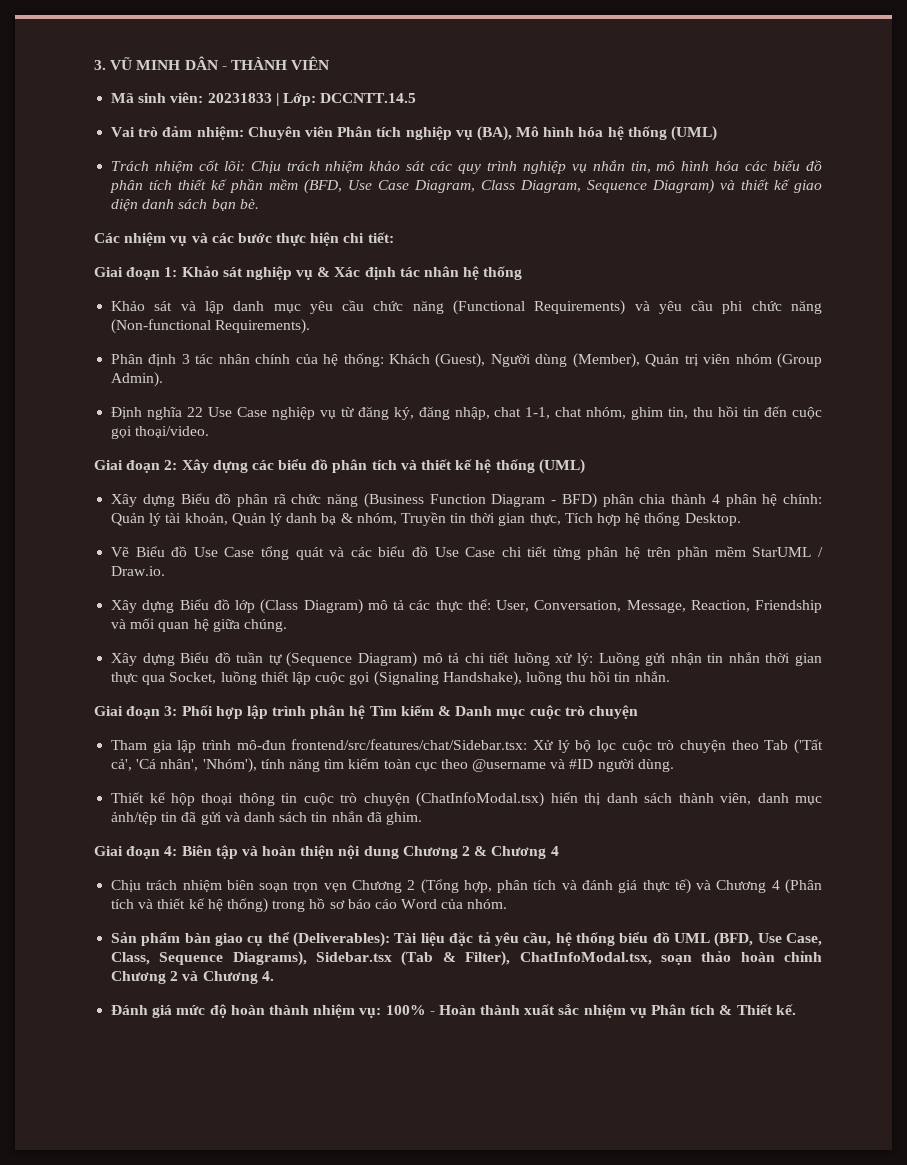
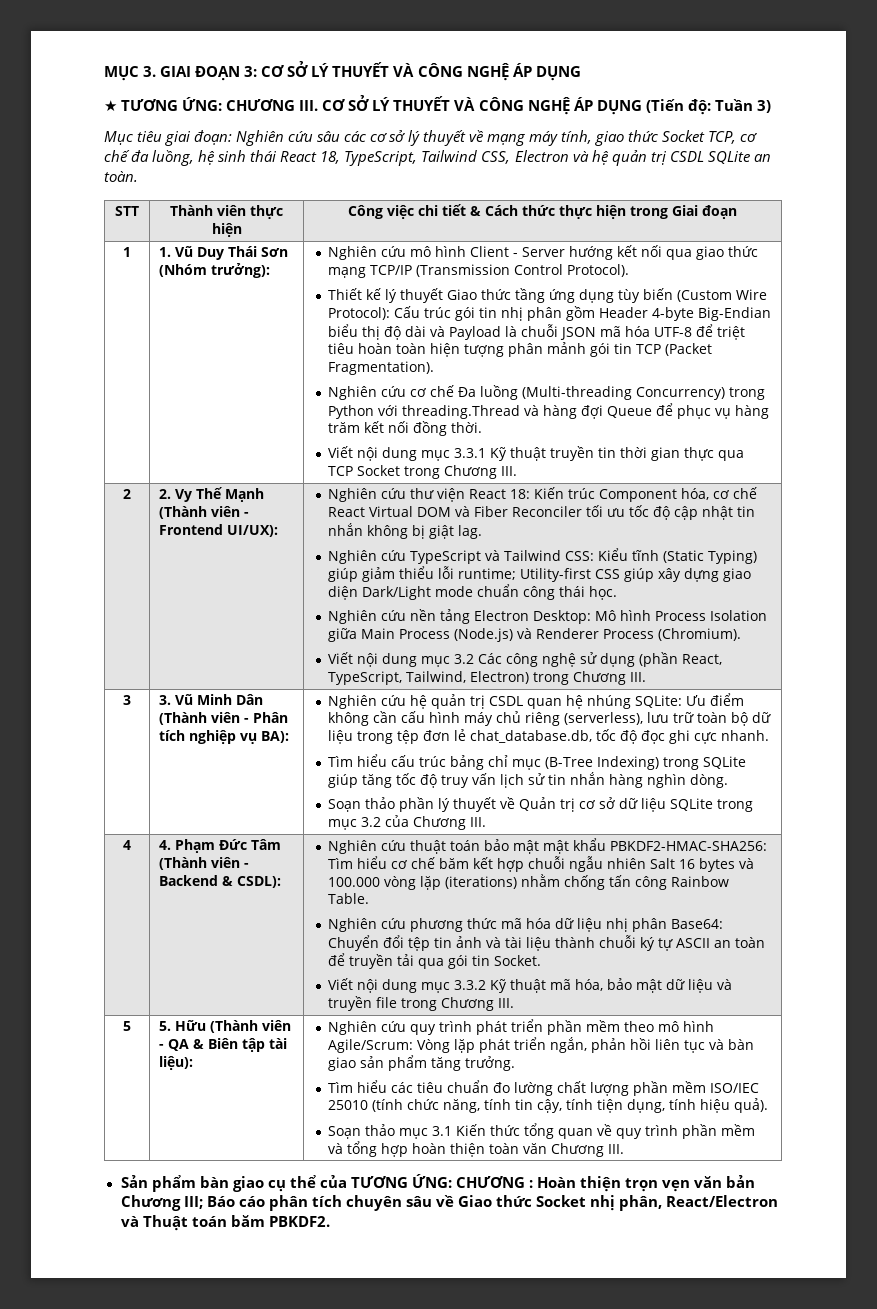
[94,56,330,70] [111,92,417,106] [111,126,718,141] [111,160,823,174] [110,179,822,194] [111,199,259,211] [94,232,394,246] [94,266,523,280] [111,300,822,315] [111,319,311,334] [111,353,823,368] [111,372,164,387] [111,406,823,420] [111,426,210,439] [94,459,585,474] [111,493,822,508] [111,512,741,526] [111,546,823,560] [111,566,166,576] [111,599,822,614] [111,618,287,632] [111,652,823,667] [111,671,670,686] [94,705,638,719] [111,739,823,754] [111,758,674,773] [111,792,823,807] [111,811,422,825] [94,845,559,859] [111,879,822,894] [111,898,508,913] 3. VŨ MINH DÂN - THÀNH VIÊN // Mã sinh viên: 20231833 | Lớp: DCCNTT.14.5 // Vai trò đảm nhiệm: Chuyên viên Phân tích nghiệp vụ (BA), Mô hình hóa hệ thống (UML) // Trách nhiệm cốt lõi: Chịu trách nhiệm khảo sát các quy trình nghiệp vụ nhắn tin, mô hình hóa các biểu đồ phân tích thiết kế phần mềm (BFD, Use Case Diagram, Class Diagram, Sequence Diagram) và thiết kế giao diện danh sách bạn bè. // Các nhiệm vụ và các bước thực hiện chi tiết: // Giai đoạn 1: Khảo sát nghiệp vụ & Xác định tác nhân hệ thống // Khảo sát và lập danh mục yêu cầu chức năng (Functional Requirements) và yêu cầu phi chức năng (Non-functional Requirements). // Phân định 3 tác nhân chính của hệ thống: Khách (Guest), Người dùng (Member), Quản trị viên nhóm (Group Admin). // Định nghĩa 22 Use Case nghiệp vụ từ đăng ký, đăng nhập, chat 1-1, chat nhóm, ghim tin, thu hồi tin đến cuộc gọi thoại/video. // Giai đoạn 2: Xây dựng các biểu đồ phân tích và thiết kế hệ thống (UML) // Xây dựng Biểu đồ phân rã chức năng (Business Function Diagram - BFD) phân chia thành 4 phân hệ chính: Quản lý tài khoản, Quản lý danh bạ & nhóm, Truyền tin thời gian thực, Tích hợp hệ thống Desktop. // Vẽ Biểu đồ Use Case tổng quát và các biểu đồ Use Case chi tiết từng phân hệ trên phần mềm StarUML / Draw.io. // Xây dựng Biểu đồ lớp (Class Diagram) mô tả các thực thể: User, Conversation, Message, Reaction, Friendship và mối quan hệ giữa chúng. // Xây dựng Biểu đồ tuần tự (Sequence Diagram) mô tả chi tiết luồng xử lý: Luồng gửi nhận tin nhắn thời gian thực qua Socket, luồng thiết lập cuộc gọi (Signaling Handshake), luồng thu hồi tin nhắn. // Giai đoạn 3: Phối hợp lập trình phân hệ Tìm kiếm & Danh mục cuộc trò chuyện // Tham gia lập trình mô-đun frontend/src/features/chat/Sidebar.tsx: Xử lý bộ lọc cuộc trò chuyện theo Tab ('Tất cả', 'Cá nhân', 'Nhóm'), tính năng tìm kiếm toàn cục theo @username và #ID người dùng. // Thiết kế hộp thoại thông tin cuộc trò chuyện (ChatInfoModal.tsx) hiển thị danh sách thành viên, danh mục ảnh/tệp tin đã gửi và danh sách tin nhắn đã ghim. // Giai đoạn 4: Biên tập và hoàn thiện nội dung Chương 2 & Chương 4 // Chịu trách nhiệm biên soạn trọn vẹn Chương 2 (Tổng hợp, phân tích và đánh giá thực tế) và Chương 4 (Phân tích và thiết kế hệ thống) trong hồ sơ báo cáo Word của nhóm. -> [104,61,581,81] [104,95,771,115] [104,130,757,146] [104,150,771,166] [104,171,138,182] [115,206,139,216] [170,205,283,220] [211,223,242,238] [348,204,737,220] [123,247,131,257] [159,246,289,260] [159,263,271,278] [328,245,759,260] [328,264,630,278] [328,288,768,303] [328,306,772,321] [328,324,746,340] [328,342,713,357] [328,361,435,375] [328,385,766,400] [328,403,770,419] [328,421,483,436] [328,446,745,461] [328,465,518,479] [123,489,131,499] [159,487,265,503] [159,506,250,519] [159,524,279,537] [328,487,758,502] [328,505,756,520] [328,523,483,539] [328,548,758,564] [328,566,752,582] [328,584,618,600] [328,609,768,624] [328,628,742,642] [328,652,723,667] [328,671,647,685] [123,695,131,705] [159,694,264,705] [159,712,289,725] [159,730,290,745] [328,693,745,709] [328,711,772,726] [328,729,770,744] [328,754,747,770] [328,772,729,788] [328,797,754,812] [328,815,487,830] [123,840,131,850] [159,839,282,854] [159,857,250,870] [159,875,282,888] [328,838,768,854] [328,856,755,872] [328,874,730,890] [328,893,370,904] [328,918,724,932] [328,935,766,951] [328,953,542,969] [328,978,733,993] [328,996,515,1011] [123,1021,131,1031] [159,1020,292,1033] [159,1038,288,1053] [159,1056,194,1071] [328,1019,715,1035] [328,1037,755,1053] [328,1055,516,1071] [328,1080,760,1096] [328,1098,769,1113] [328,1123,756,1139] [328,1141,625,1157] MỤC 3. GIAI ĐOẠN 3: CƠ SỞ LÝ THUYẾT VÀ CÔNG NGHỆ ÁP DỤNG // ★ TƯƠNG ỨNG: CHƯƠNG III. CƠ SỞ LÝ THUYẾT VÀ CÔNG NGHỆ ÁP DỤNG (Tiến độ: Tuần 3) // Mục tiêu giai đoạn: Nghiên cứu sâu các cơ sở lý thuyết về mạng máy tính, giao thức Socket TCP, cơ chế đa luồng, hệ sinh thái React 18, TypeScript, Tailwind CSS, Electron và hệ quản trị CSDL SQLite an toàn. // STT | Thành viên thực hiện | Công việc chi tiết & Cách thức thực hiện trong Giai đoạn // 1 | 1. Vũ Duy Thái Sơn (Nhóm trưởng): | Nghiên cứu mô hình Client - Server hướng kết nối qua giao thức mạng TCP/IP (Transmission Control Protocol). // Thiết kế lý thuyết Giao thức tầng ứng dụng tùy biến (Custom Wire Protocol): Cấu trúc gói tin nhị phân gồm Header 4-byte Big-Endian biểu thị độ dài và Payload là chuỗi JSON mã hóa UTF-8 để triệt tiêu hoàn toàn hiện tượng phân mảnh gói tin TCP (Packet Fragmentation). // Nghiên cứu cơ chế Đa luồng (Multi-threading Concurrency) trong Python với threading.Thread và hàng đợi Queue để phục vụ hàng trăm kết nối đồng thời. // Viết nội dung mục 3.3.1 Kỹ thuật truyền tin thời gian thực qua TCP Socket trong Chương III. // 2 | 2. Vy Thế Mạnh (Thành viên - Frontend UI/UX): | Nghiên cứu thư viện React 18: Kiến trúc Component hóa, cơ chế React Virtual DOM và Fiber Reconciler tối ưu tốc độ cập nhật tin nhắn không bị giật lag. // Nghiên cứu TypeScript và Tailwind CSS: Kiểu tĩnh (Static Typing) giúp giảm thiểu lỗi runtime; Utility-first CSS giúp xây dựng giao diện Dark/Light mode chuẩn công thái học. // Nghiên cứu nền tảng Electron Desktop: Mô hình Process Isolation giữa Main Process (Node.js) và Renderer Process (Chromium). // Viết nội dung mục 3.2 Các công nghệ sử dụng (phần React, TypeScript, Tailwind, Electron) trong Chương III. // 3 | 3. Vũ Minh Dân (Thành viên - Phân tích nghiệp vụ BA): | Nghiên cứu hệ quản trị CSDL quan hệ nhúng SQLite: Ưu điểm không cần cấu hình máy chủ riêng (serverless), lưu trữ toàn bộ dữ liệu trong tệp đơn lẻ chat_database.db, tốc độ đọc ghi cực nhanh. // Tìm hiểu cấu trúc bảng chỉ mục (B-Tree Indexing) trong SQLite giúp tăng tốc độ truy vấn lịch sử tin nhắn hàng nghìn dòng. // Soạn thảo phần lý thuyết về Quản trị cơ sở dữ liệu SQLite trong mục 3.2 của Chương III. // 4 | 4. Phạm Đức Tâm (Thành viên - Backend & CSDL): | Nghiên cứu thuật toán bảo mật mật khẩu PBKDF2-HMAC-SHA256: Tìm hiểu cơ chế băm kết hợp chuỗi ngẫu nhiên Salt 16 bytes và 100.000 vòng lặp (iterations) nhằm chống tấn công Rainbow Table. // Nghiên cứu phương thức mã hóa dữ liệu nhị phân Base64: Chuyển đổi tệp tin ảnh và tài liệu thành chuỗi ký tự ASCII an toàn để truyền tải qua gói tin Socket. // Viết nội dung mục 3.3.2 Kỹ thuật mã hóa, bảo mật dữ liệu và truyền file trong Chương III. // 5 | 5. Hữu (Thành viên - QA & Biên tập tài liệu): | Nghiên cứu quy trình phát triển phần mềm theo mô hình Agile/Scrum: Vòng lặp phát triển ngắn, phản hồi liên tục và bàn giao sản phẩm tăng trưởng. // Tìm hiểu các tiêu chuẩn đo lường chất lượng phần mềm ISO/IEC 25010 (tính chức năng, tính tin cậy, tính tiện dụng, tính hiệu quả). // Soạn thảo mục 3.1 Kiến thức tổng quan về quy trình phần mềm và tổng hợp hoàn thiện toàn văn Chương III.
[293,932,822,947] [111,951,823,966] [111,971,274,984] [111,1004,796,1018] (Deliverables): Tài liệu đặc tả yêu cầu, hệ thống biểu đồ UML (BFD, Use Case, Class, Sequence Diagrams), Sidebar.tsx (Tab & Filter), ChatInfoModal.tsx, soạn thảo hoàn chỉnh Chương 2 và Chương 4. // Đánh giá mức độ hoàn thành nhiệm vụ: 100% - Hoàn thành xuất sắc nhiệm vụ Phân tích & Thiết kế. -> [319,1174,756,1192] [120,1195,779,1211] [120,1215,330,1231] của TƯƠNG ỨNG: CHƯƠNG : Hoàn thiện trọn vẹn văn bản Chương III; Báo cáo phân tích chuyên sâu về Giao thức Socket nhị phân, React/Electron và Thuật toán băm PBKDF2.

